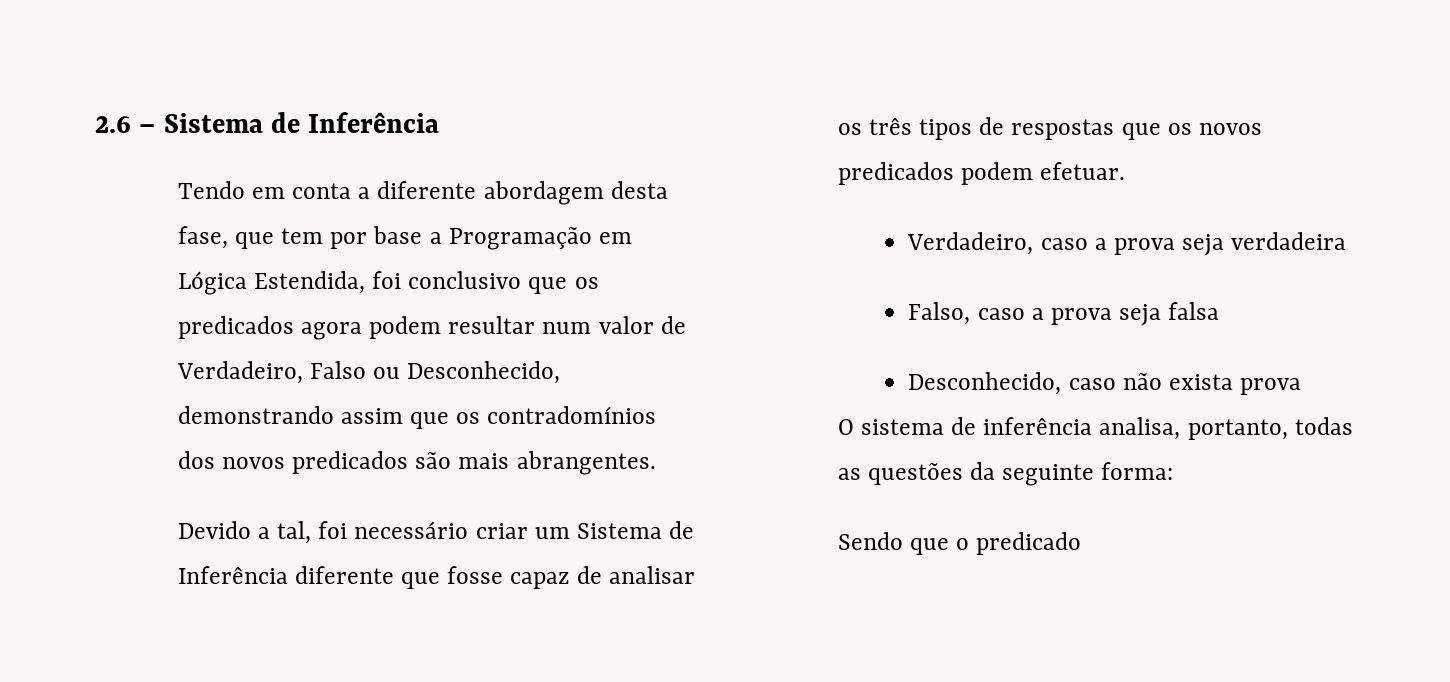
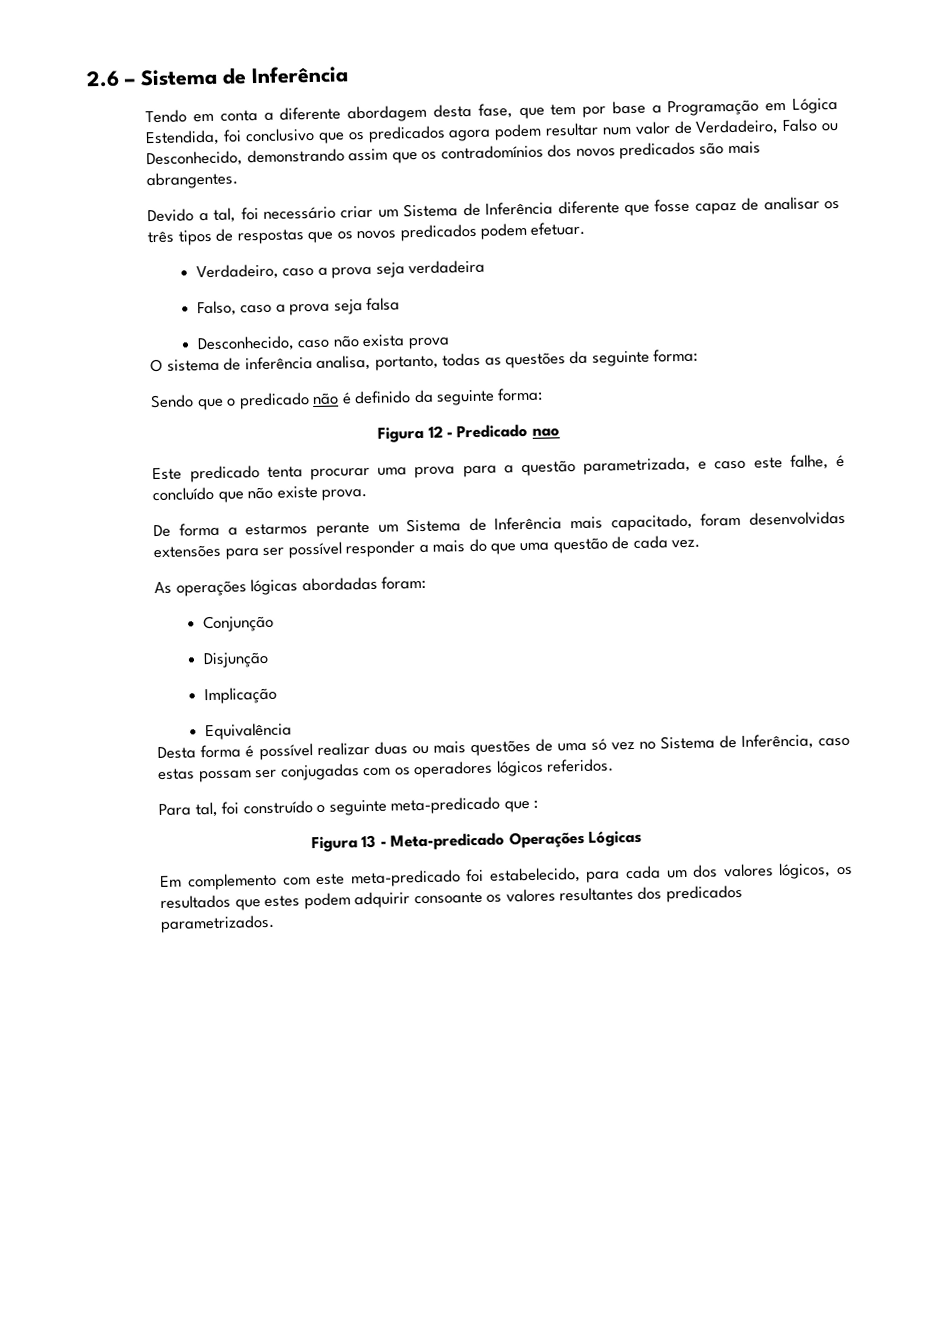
(1082, 543) none -> [312,387,544,406] [377,423,560,443] [152,454,845,483] [152,485,368,503] [153,510,846,538] [153,535,701,560] [154,575,427,597] [202,614,274,633] [202,651,269,669] [203,686,277,705] [204,722,292,741] [157,733,851,761] [158,758,615,783] [158,796,539,818] [310,829,643,853] [160,862,853,891] [160,884,743,911] [160,914,276,933] não é definido da seguinte forma: // Figura 12 - Predicado nao // Este predicado tenta procurar uma prova para a questão parametrizada, e caso este falhe, é concluído que não existe prova. // De forma a estarmos perante um Sistema de Inferência mais capacitado, foram desenvolvidas extensões para ser possível responder a mais do que uma questão de cada vez. // As operações lógicas abordadas foram: // Conjunção // Disjunção // Implicação // Equivalência // Desta forma é possível realizar duas ou mais questões de uma só vez no Sistema de Inferência, caso estas possam ser conjugadas com os operadores lógicos referidos. // Para tal, foi construído o seguinte meta-predicado que : // Figura 13 - Meta-predicado Operações Lógicas // Em complemento com este meta-predicado foi estabelecido, para cada um dos valores lógicos, os resultados que estes podem adquirir consoante os valores resultantes dos predicados parametrizados.

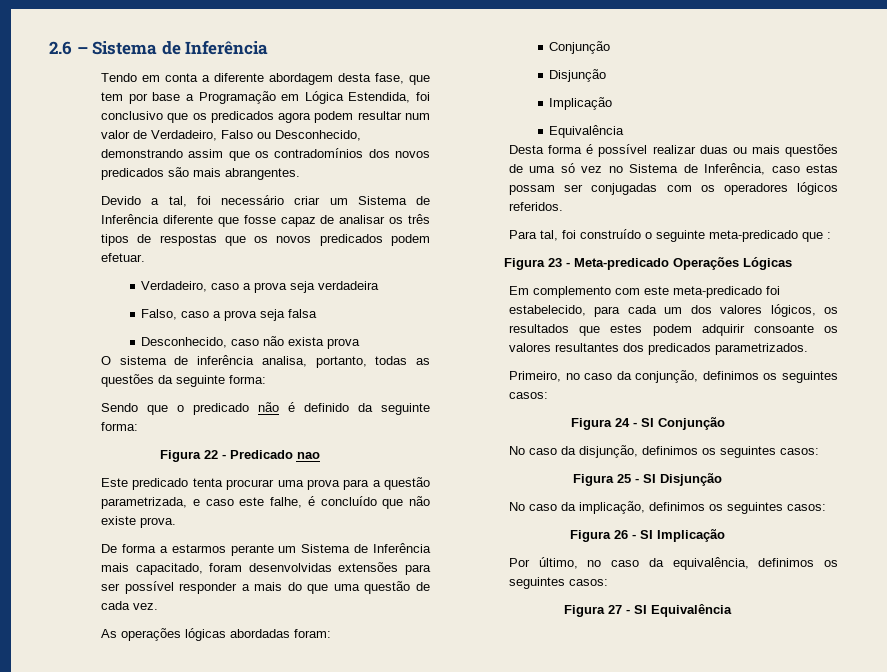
[427,425,443,438] 12 -> [203,450,218,459] 22
[361,834,377,849] 13 -> [547,258,562,267] 23
(276, 923) none -> [508,370,838,383] [508,392,548,399] [570,417,725,430] [508,445,819,458] [573,473,722,486] [508,501,826,514] [570,529,725,542] [508,557,838,570] [508,577,608,589] [564,604,732,617] // Primeiro, no caso da conjunção, definimos os seguintes casos: // Figura 24 - SI Conjunção // No caso da disjunção, definimos os seguintes casos: // Figura 25 - SI Disjunção // No caso da implicação, definimos os seguintes casos: // Figura 26 - SI Implicação // Por último, no caso da equivalência, definimos os seguintes casos: // Figura 27 - SI Equivalência

